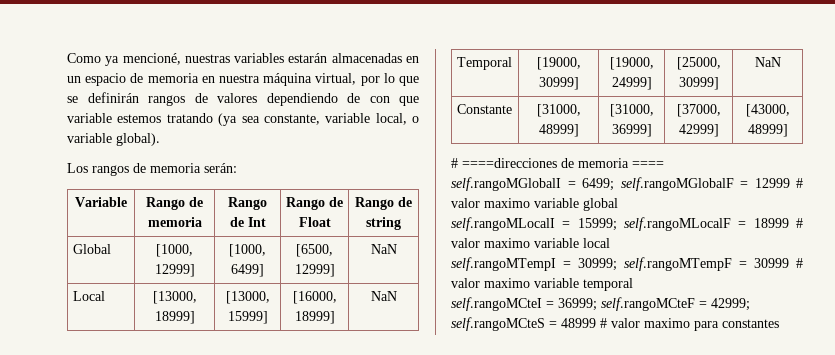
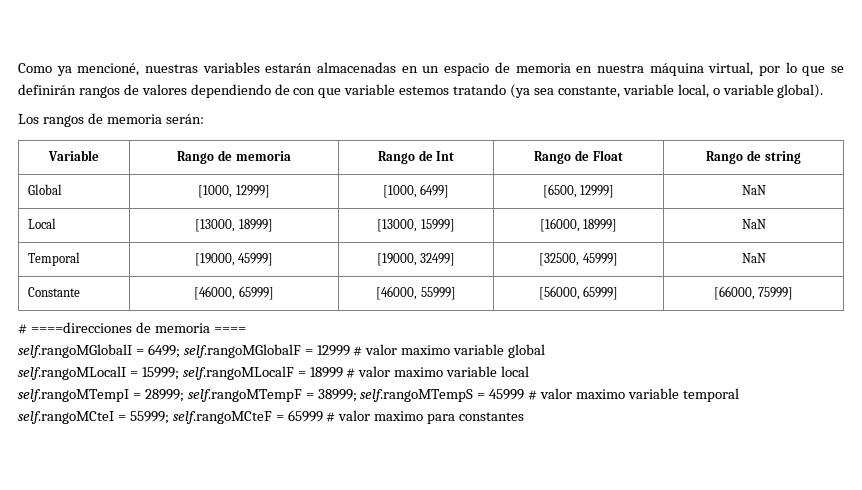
[538,77,579,90] [609,57,654,70] [611,77,652,90] [676,57,721,70] [678,77,719,90] 30999] | [19000, 24999] | [25000, 30999] -> [238,253,274,266] [376,253,456,266] [539,253,618,266] 45999] | [19000, 32499] | [32500, 45999]
[536,104,581,117] [538,124,579,137] [609,104,654,117] [611,124,652,137] [676,104,721,117] [678,124,719,137] [745,104,790,117] [747,124,788,137] [31000, 48999] | [31000, 36999] | [37000, 42999] | [43000, 48999] -> [194,286,274,300] [376,286,456,300] [538,286,619,300] [713,286,794,300] [46000, 65999] | [46000, 55999] | [56000, 65999] | [66000, 75999]
[578,258,617,271] 30999; -> [144,389,184,402] 28999;
[754,258,789,268] 30999 -> [317,389,525,402] 38999; self.rangoMTempS = 45999
[558,298,597,311] 36999; -> [129,411,169,424] 55999;
[711,298,750,311] [451,317,596,331] 42999; self.rangoMCteS = 48999 -> [287,410,323,422] 65999

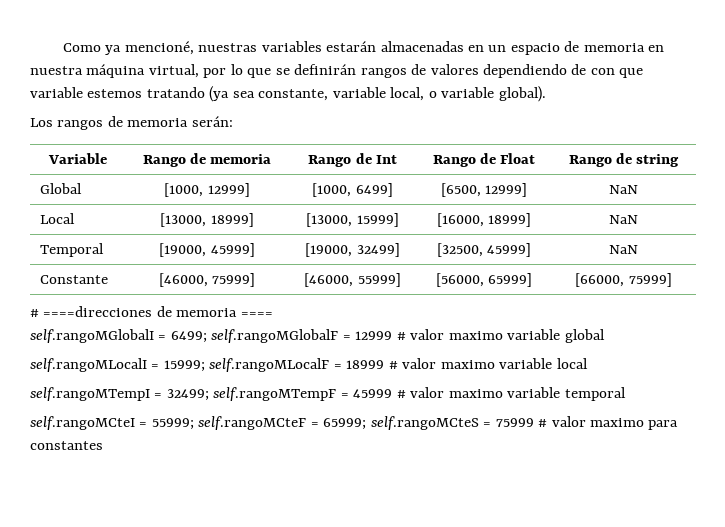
[238,286,274,300] 65999] -> [212,273,256,287] 75999]
[144,389,184,402] 28999; -> [166,389,209,401] 32499;
[317,389,486,402] 38999; self.rangoMTempS = -> (349, 395) none
[287,410,323,422] 65999 -> [323,416,534,430] 65999; self.rangoMCteS = 75999

